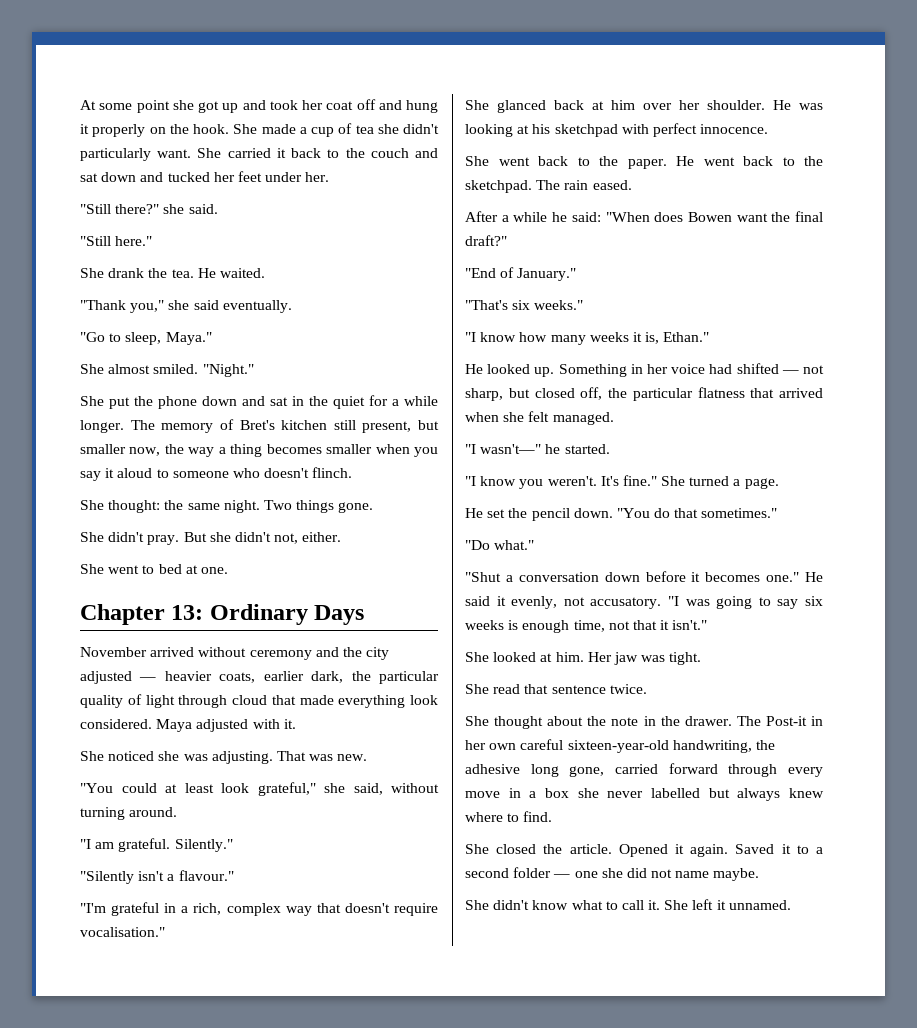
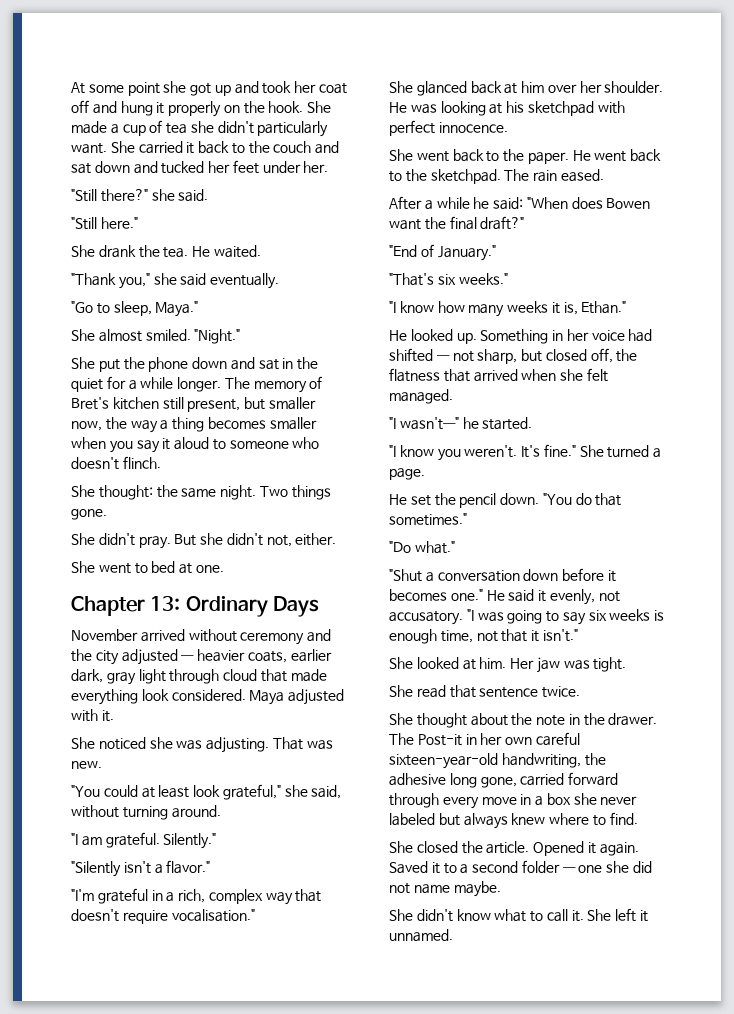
[351,671,439,684] [80,694,142,708] the particular quality of -> [106,672,136,685] gray
[178,870,234,881] flavour." -> [166,860,211,874] flavor."
[632,388,693,401] particular -> (638, 355) none
[651,788,700,798] labelled -> [389,813,435,826] labeled

